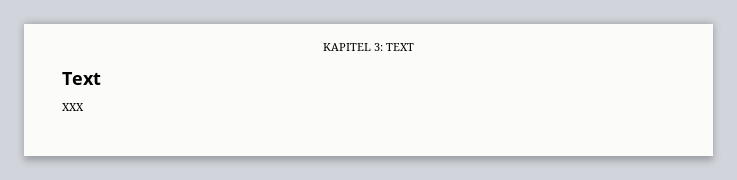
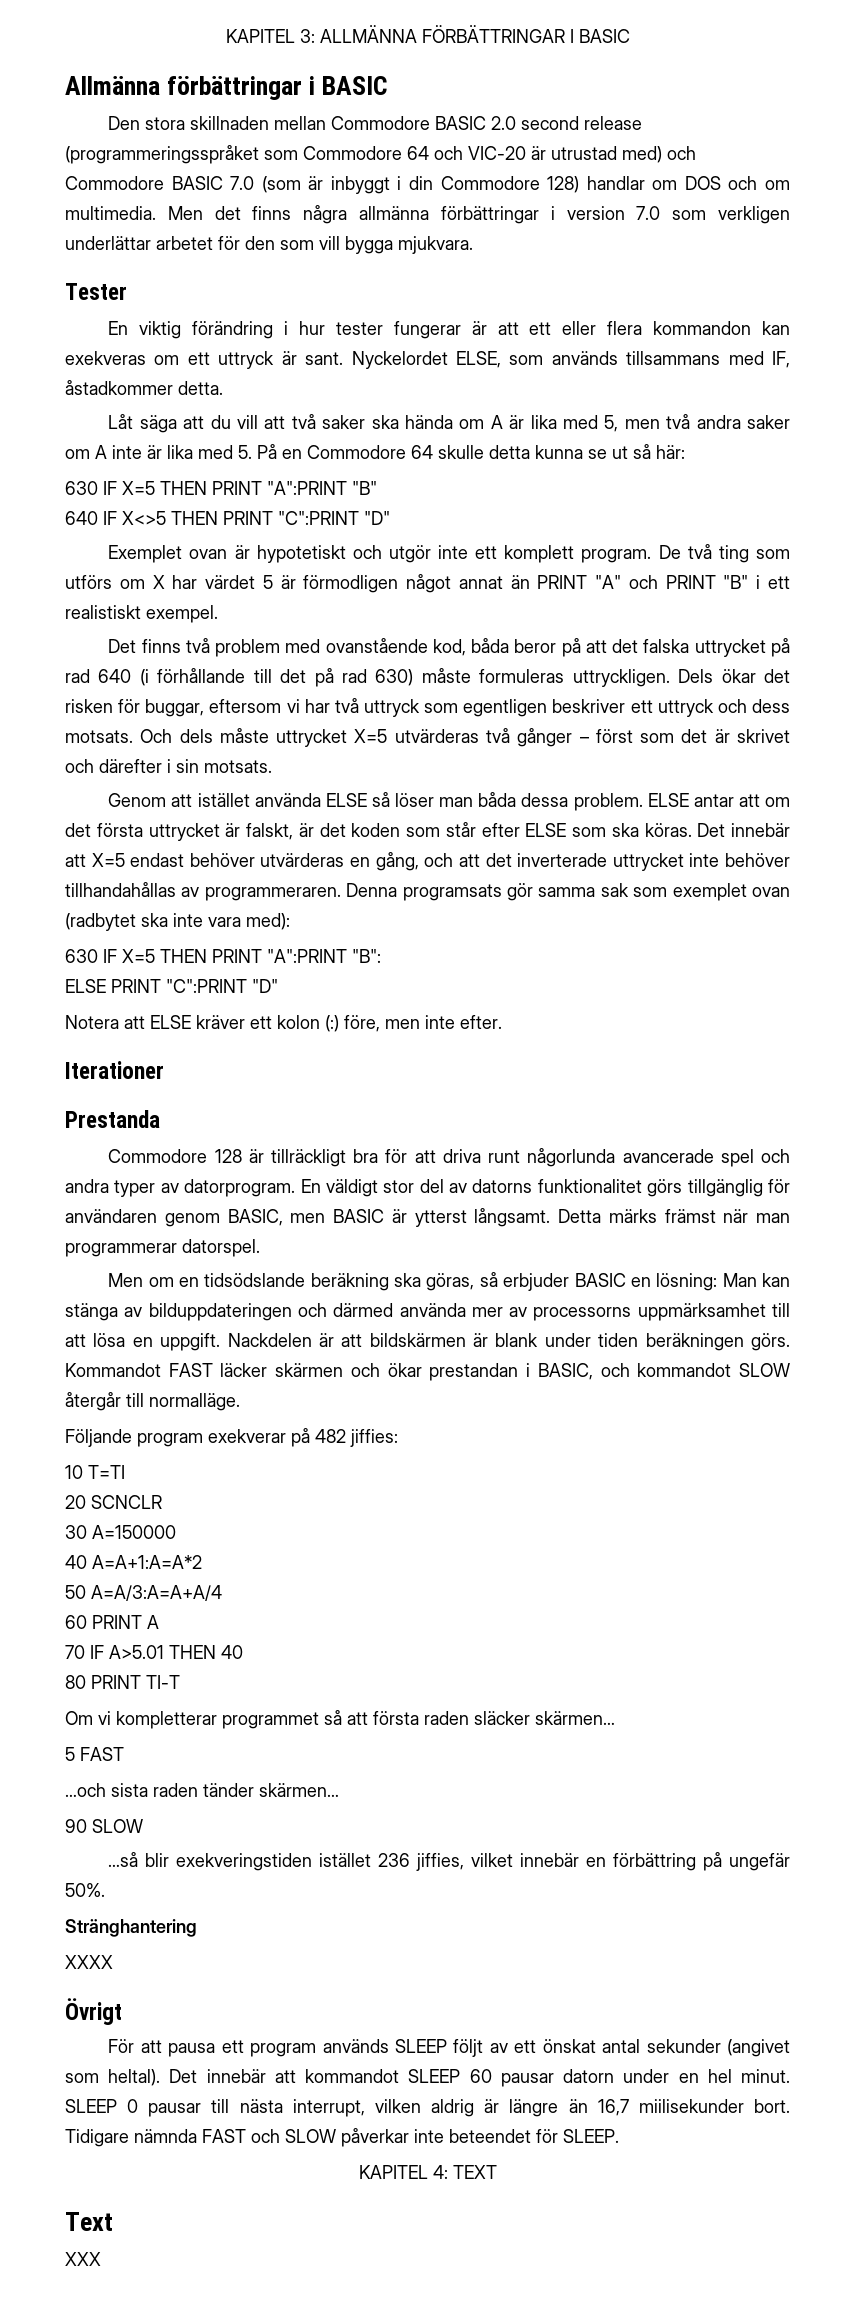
(383, 47) none -> [319,25,630,43] [65,76,389,100] [108,116,643,130] [65,145,696,164] [65,176,790,194] [65,205,791,224] [65,236,473,254] [65,283,127,300] [108,321,790,339] [65,351,790,369] [65,380,223,395] [108,414,790,433] [65,444,685,459] [65,481,377,495] [65,511,390,525] [108,544,791,563] [65,574,790,593] [65,605,218,623] [108,638,790,657] [65,668,791,687] [65,698,790,717] [65,728,791,747] [65,759,272,773] [108,792,790,811] [65,822,790,841] [65,852,791,871] [65,882,790,901] [65,913,290,931] [65,949,381,963] [65,979,278,993] [65,1015,502,1032] [65,1061,164,1079] [65,1110,160,1128] [108,1148,790,1167] [65,1179,790,1197] [65,1208,790,1227] [65,1239,260,1257] [108,1272,790,1291] [65,1303,790,1321] [65,1333,790,1351] [65,1363,791,1381] [65,1392,240,1411] [65,1428,398,1447] [65,1465,125,1479] [65,1495,162,1509] [65,1525,176,1539] [65,1555,202,1569] [65,1585,222,1601] [65,1615,159,1629] [65,1645,243,1659] [65,1675,180,1689] [65,1710,615,1729] [65,1747,124,1761] [65,1783,339,1797] [65,1819,143,1833] [108,1852,790,1871] [65,1883,105,1897] [65,1919,197,1937] [65,1955,113,1969] [65,1998,122,2025] [108,2039,790,2057] [65,2069,791,2087] [65,2099,790,2117] [65,2128,619,2147] [358,2165,448,2179] ALLMÄNNA FÖRBÄTTRINGAR I BASIC // Allmänna förbättringar i BASIC // Den stora skillnaden mellan Commodore BASIC 2.0 second release (programmeringsspråket som Commodore 64 och VIC-20 är utrustad med) och Commodore BASIC 7.0 (som är inbyggt i din Commodore 128) handlar om DOS och om multimedia. Men det finns några allmänna förbättringar i version 7.0 som verkligen underlättar arbetet för den som vill bygga mjukvara. // Tester // En viktig förändring i hur tester fungerar är att ett eller flera kommandon kan exekveras om ett uttryck är sant. Nyckelordet ELSE, som används tillsammans med IF, åstadkommer detta. // Låt säga att du vill att två saker ska hända om A är lika med 5, men två andra saker om A inte är lika med 5. På en Commodore 64 skulle detta kunna se ut så här: // 630 IF X=5 THEN PRINT "A":PRINT "B" // 640 IF X<>5 THEN PRINT "C":PRINT "D" // Exemplet ovan är hypotetiskt och utgör inte ett komplett program. De två ting som utförs om X har värdet 5 är förmodligen något annat än PRINT "A" och PRINT "B" i ett realistiskt exempel. // Det finns två problem med ovanstående kod, båda beror på att det falska uttrycket på rad 640 (i förhållande till det på rad 630) måste formuleras uttryckligen. Dels ökar det risken för buggar, eftersom vi har två uttryck som egentligen beskriver ett uttryck och dess motsats. Och dels måste uttrycket X=5 utvärderas två gånger – först som det är skrivet och därefter i sin motsats. // Genom att istället använda ELSE så löser man båda dessa problem. ELSE antar att om det första uttrycket är falskt, är det koden som står efter ELSE som ska köras. Det innebär att X=5 endast behöver utvärderas en gång, och att det inverterade uttrycket inte behöver tillhandahållas av programmeraren. Denna programsats gör samma sak som exemplet ovan (radbytet ska inte vara med): // 630 IF X=5 THEN PRINT "A":PRINT "B": // ELSE PRINT "C":PRINT "D" // Notera att ELSE kräver ett kolon (:) före, men inte efter. // Iterationer // Prestanda // Commodore 128 är tillräckligt bra för att driva runt någorlunda avancerade spel och andra typer av datorprogram. En väldigt stor del av datorns funktionalitet görs tillgänglig för användaren genom BASIC, men BASIC är ytterst långsamt. Detta märks främst när man programmerar datorspel. // Men om en tidsödslande beräkning ska göras, så erbjuder BASIC en lösning: Man kan stänga av bilduppdateringen och därmed använda mer av processorns uppmärksamhet till att lösa en uppgift. Nackdelen är att bildskärmen är blank under tiden beräkningen görs. Kommandot FAST läcker skärmen och ökar prestandan i BASIC, och kommandot SLOW återgår till normalläge. // Följande program exekverar på 482 jiffies: // 10 T=TI // 20 SCNCLR // 30 A=150000 // 40 A=A+1:A=A*2 // 50 A=A/3:A=A+A/4 // 60 PRINT A // 70 IF A>5.01 THEN 40 // 80 PRINT TI-T // Om vi kompletterar programmet så att första raden släcker skärmen… // 5 FAST // …och sista raden tänder skärmen… // 90 SLOW // …så blir exekveringstiden istället 236 jiffies, vilket innebär en förbättring på ungefär 50%. // Stränghantering // XXXX // Övrigt // För att pausa ett program används SLEEP följt av ett önskat antal sekunder (angivet som heltal). Det innebär att kommandot SLEEP 60 pausar datorn under en hel minut. SLEEP 0 pausar till nästa interrupt, vilken aldrig är längre än 16,7 miilisekunder bort. Tidigare nämnda FAST och SLOW påverkar inte beteendet för SLEEP. // KAPITEL 4:

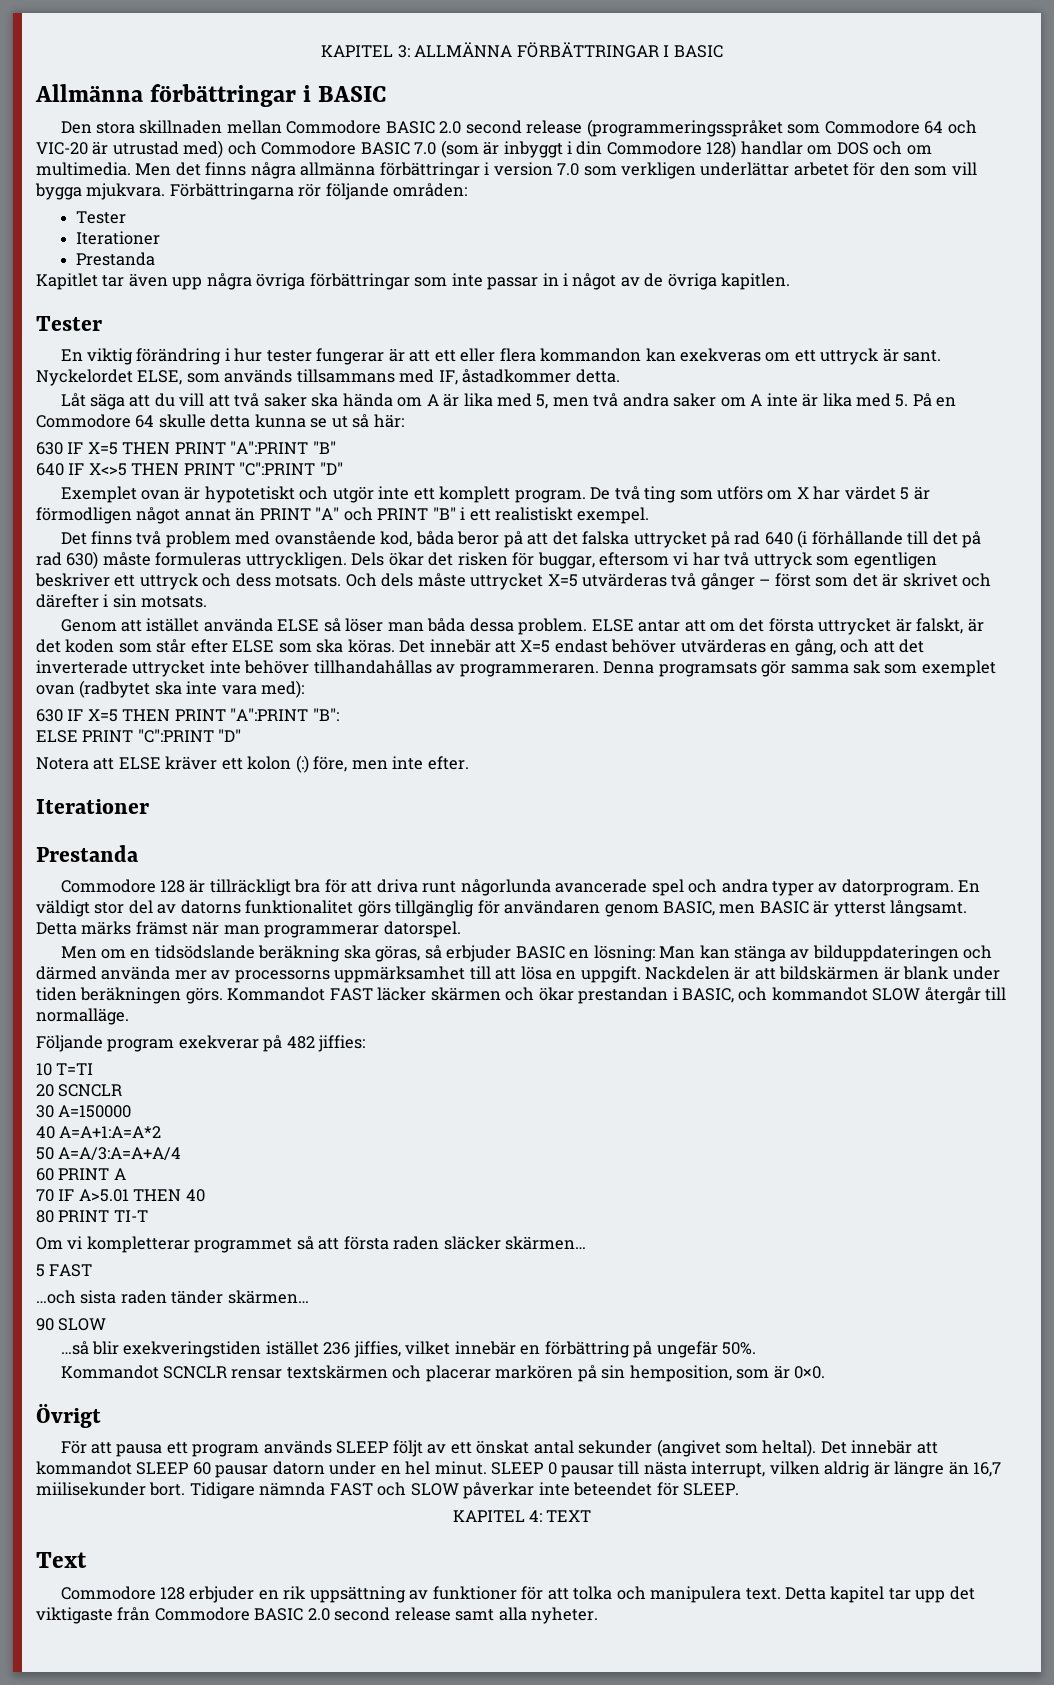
(473, 245) none -> [169,183,468,200] [75,211,126,224] [75,231,160,245] [75,252,155,266] [36,273,791,290] Förbättringarna rör följande områden: // Tester // Iterationer // Prestanda // Kapitlet tar även upp några övriga förbättringar som inte passar in i något av de övriga kapitlen.
[65,1919,197,1937] [65,1955,113,1969] Stränghantering // XXXX -> [60,1365,826,1382] Kommandot SCNCLR rensar textskärmen och placerar markören på sin hemposition, som är 0×0.
[65,2252,101,2266] XXX -> [60,1586,975,1603] [36,1607,599,1624] Commodore 128 erbjuder en rik uppsättning av funktioner för att tolka och manipulera text. Detta kapitel tar upp det viktigaste från Commodore BASIC 2.0 second release samt alla nyheter.

